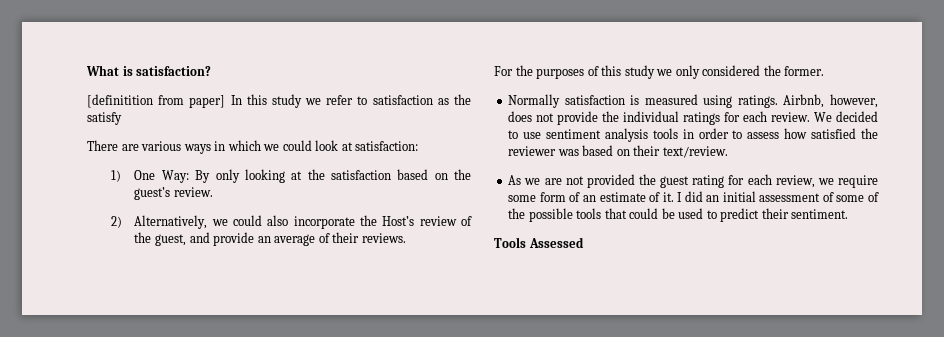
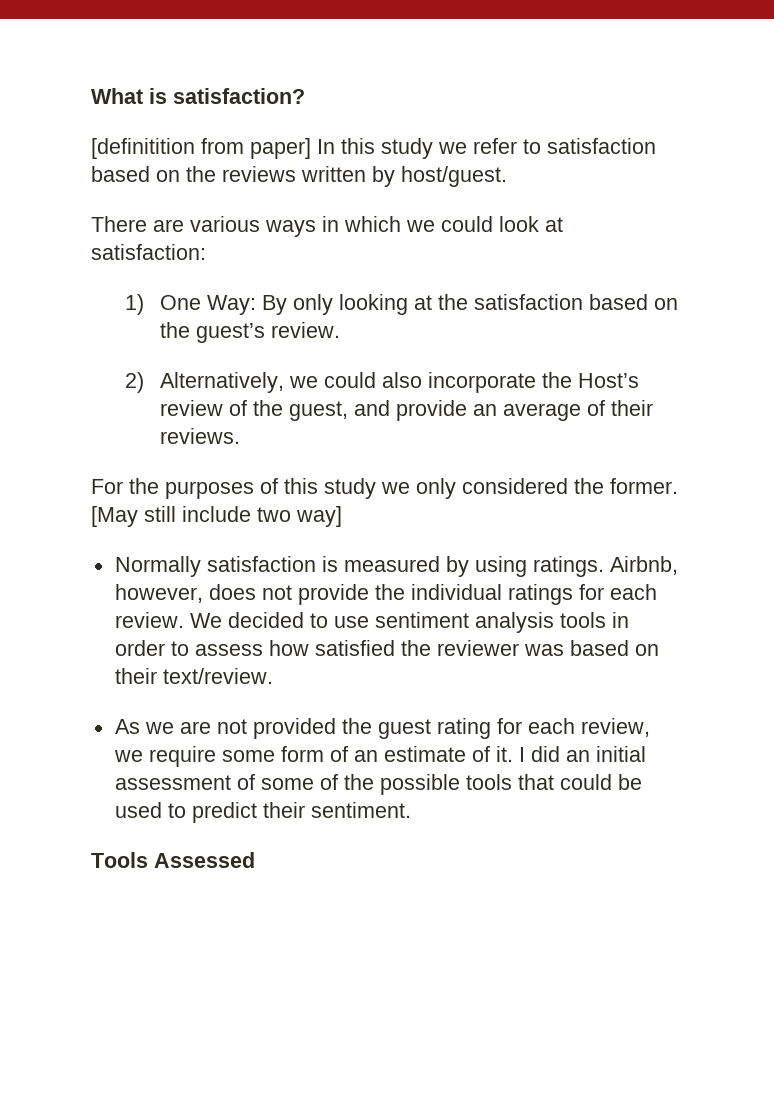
[437,94,472,105] [87,112,122,125] as the satisfy -> [91,166,507,187] based on the reviews written by host/guest.
(825, 71) none -> [91,506,342,527] [May still include two way]
(698, 99) none -> [445,556,469,577] by

